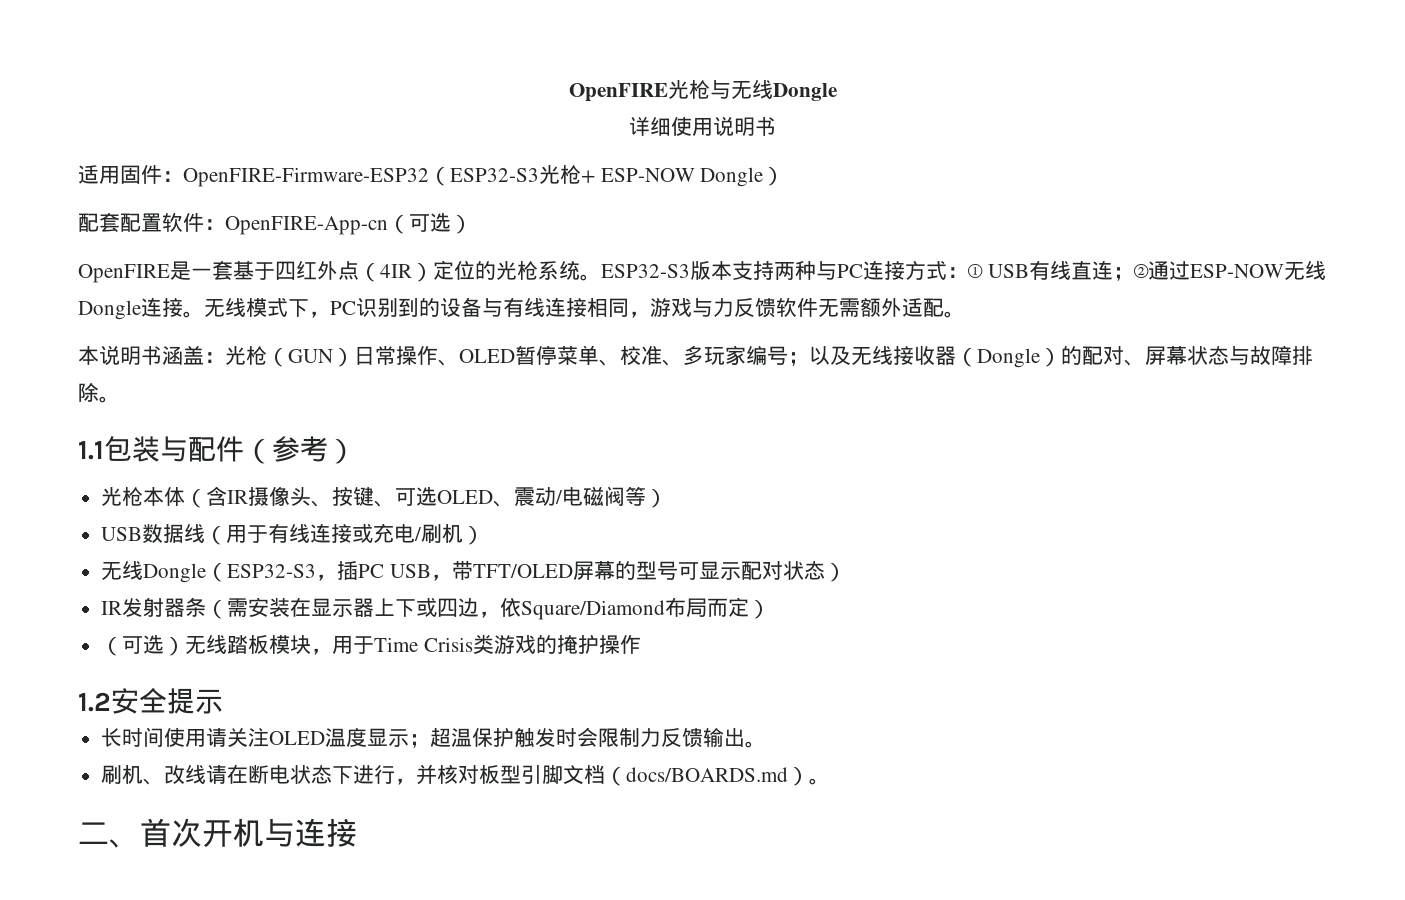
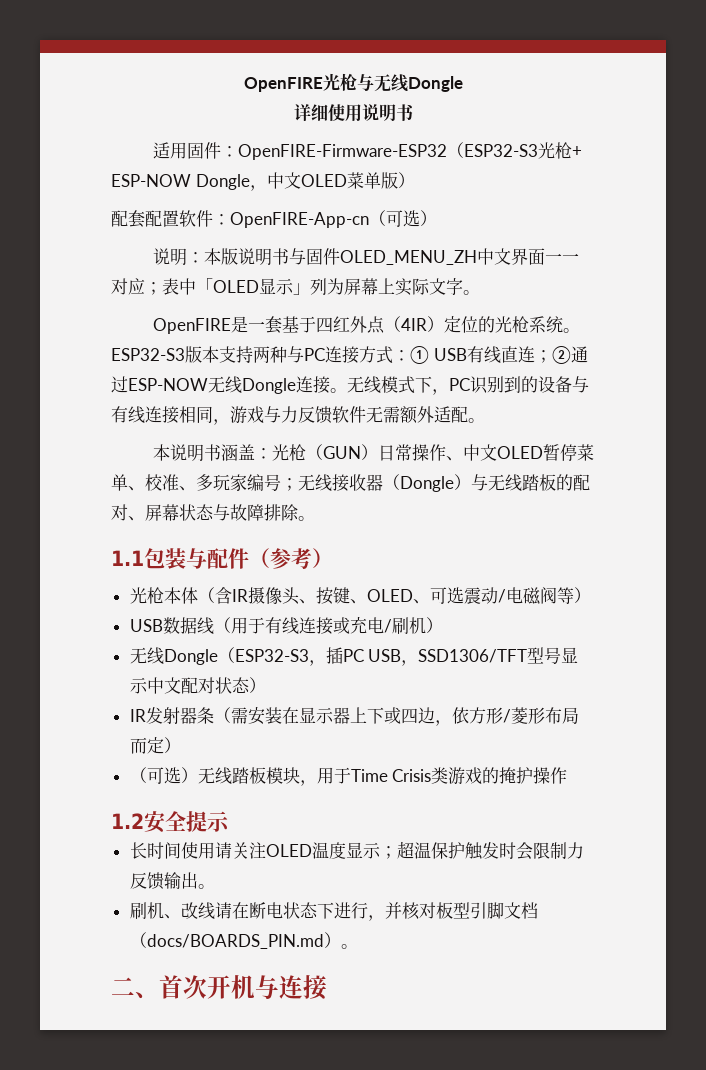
(764, 177) none -> [249,172,398,191] ，中文OLED菜单版
(472, 224) none -> [152,248,579,266] [111,278,480,296] // 说明：本版说明书与固件OLED_MENU_ZH中文界面一一对应；表中「OLED显示」列为屏幕上实际文字。
(459, 362) none -> [462,444,497,461] 中文
[809,346,851,365] 以及 -> (298, 484) none
(1061, 357) none -> [471,474,556,492] 与无线踏板
[395,487,515,507] 可选OLED、 -> [366,587,464,604] OLED、可选
[451,560,741,581] 带TFT/OLED屏幕的型号可显示 -> [418,647,579,664] [129,677,181,694] SSD1306/TFT型号显示中文
[521,600,666,620] Square/Diamond -> [468,707,545,724] 方形/菱形
[626,767,789,782] docs/BOARDS.md -> [146,934,324,949] docs/BOARDS_PIN.md

